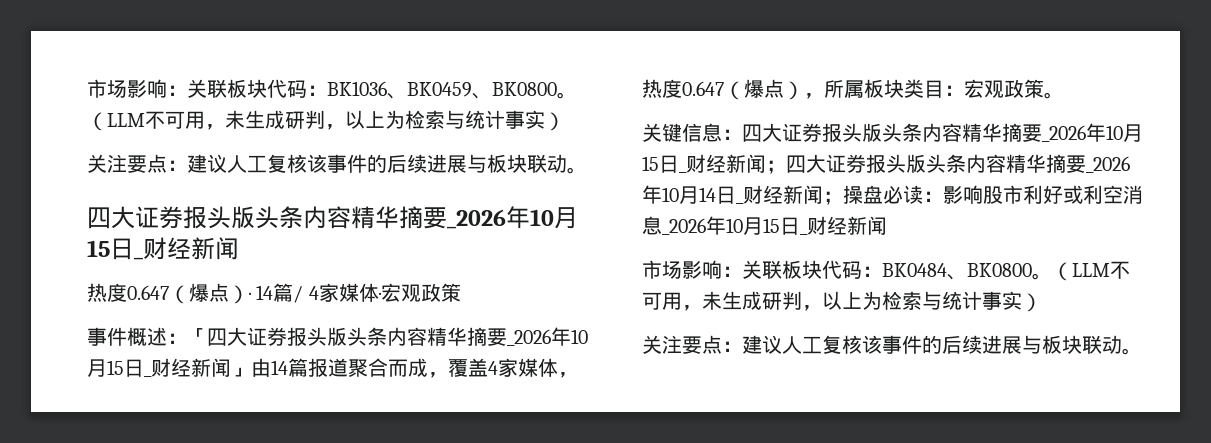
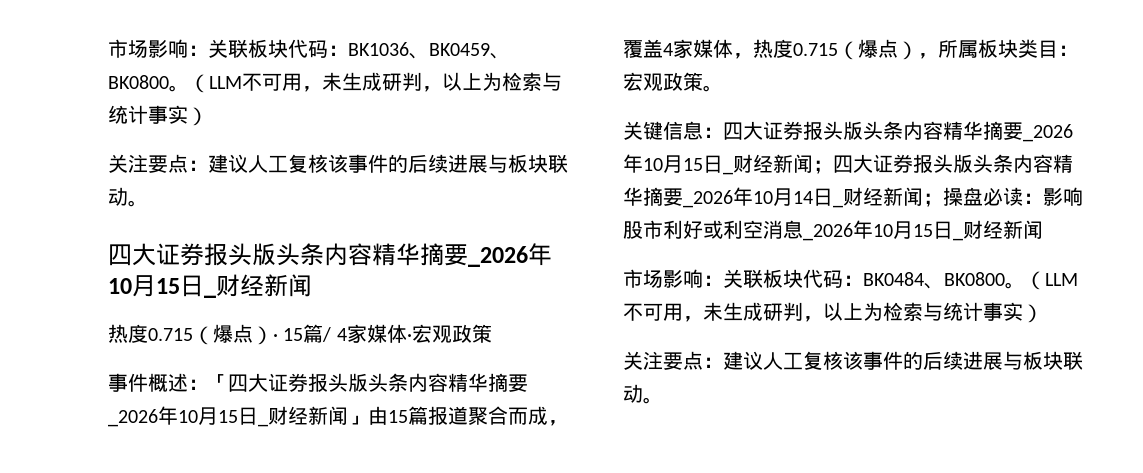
[127,285,169,300] 0.647 -> [148,328,193,341] 0.715
[256,285,274,300] 14 -> [283,328,304,341] 15
[271,360,288,375] 14 -> [388,410,408,423] 15
[682,81,724,96] 0.647 -> [793,43,838,56] 0.715

